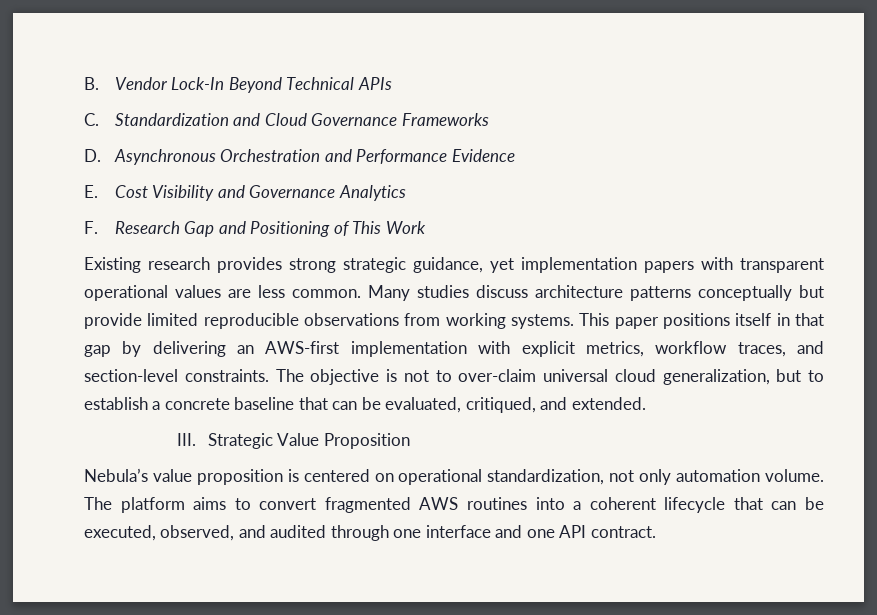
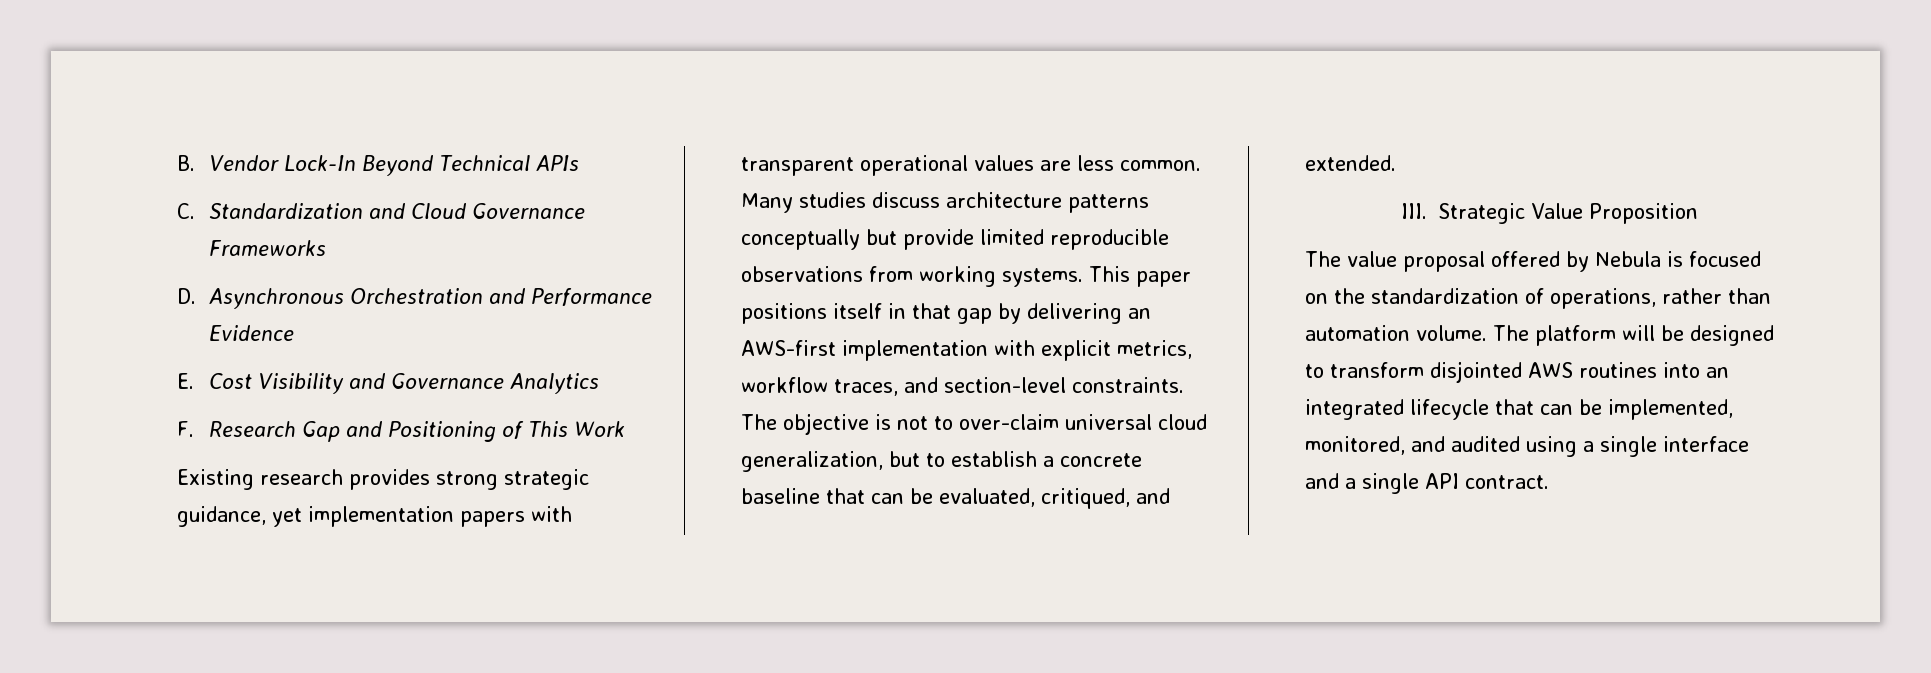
[84,468,824,485] [84,497,411,513] Nebula’s value proposition is centered on operational standardization, not only automation volume. The platform aims to convert fragmented -> [1305,251,1762,272] [1305,288,1772,309] [1305,325,1775,346] [1305,361,1523,383] The value proposal offered by Nebula is focused on the standardization of operations, rather than automation volume. The platform will be designed to transform disjointed
[573,497,656,510] a coherent -> [1706,367,1730,378] [1305,399,1405,420] an integrated
[84,525,555,541] executed, observed, and audited through one interface and one -> [1608,399,1734,420] [1305,436,1750,457] [1305,473,1420,494] implemented, monitored, and audited using a single interface and a single

